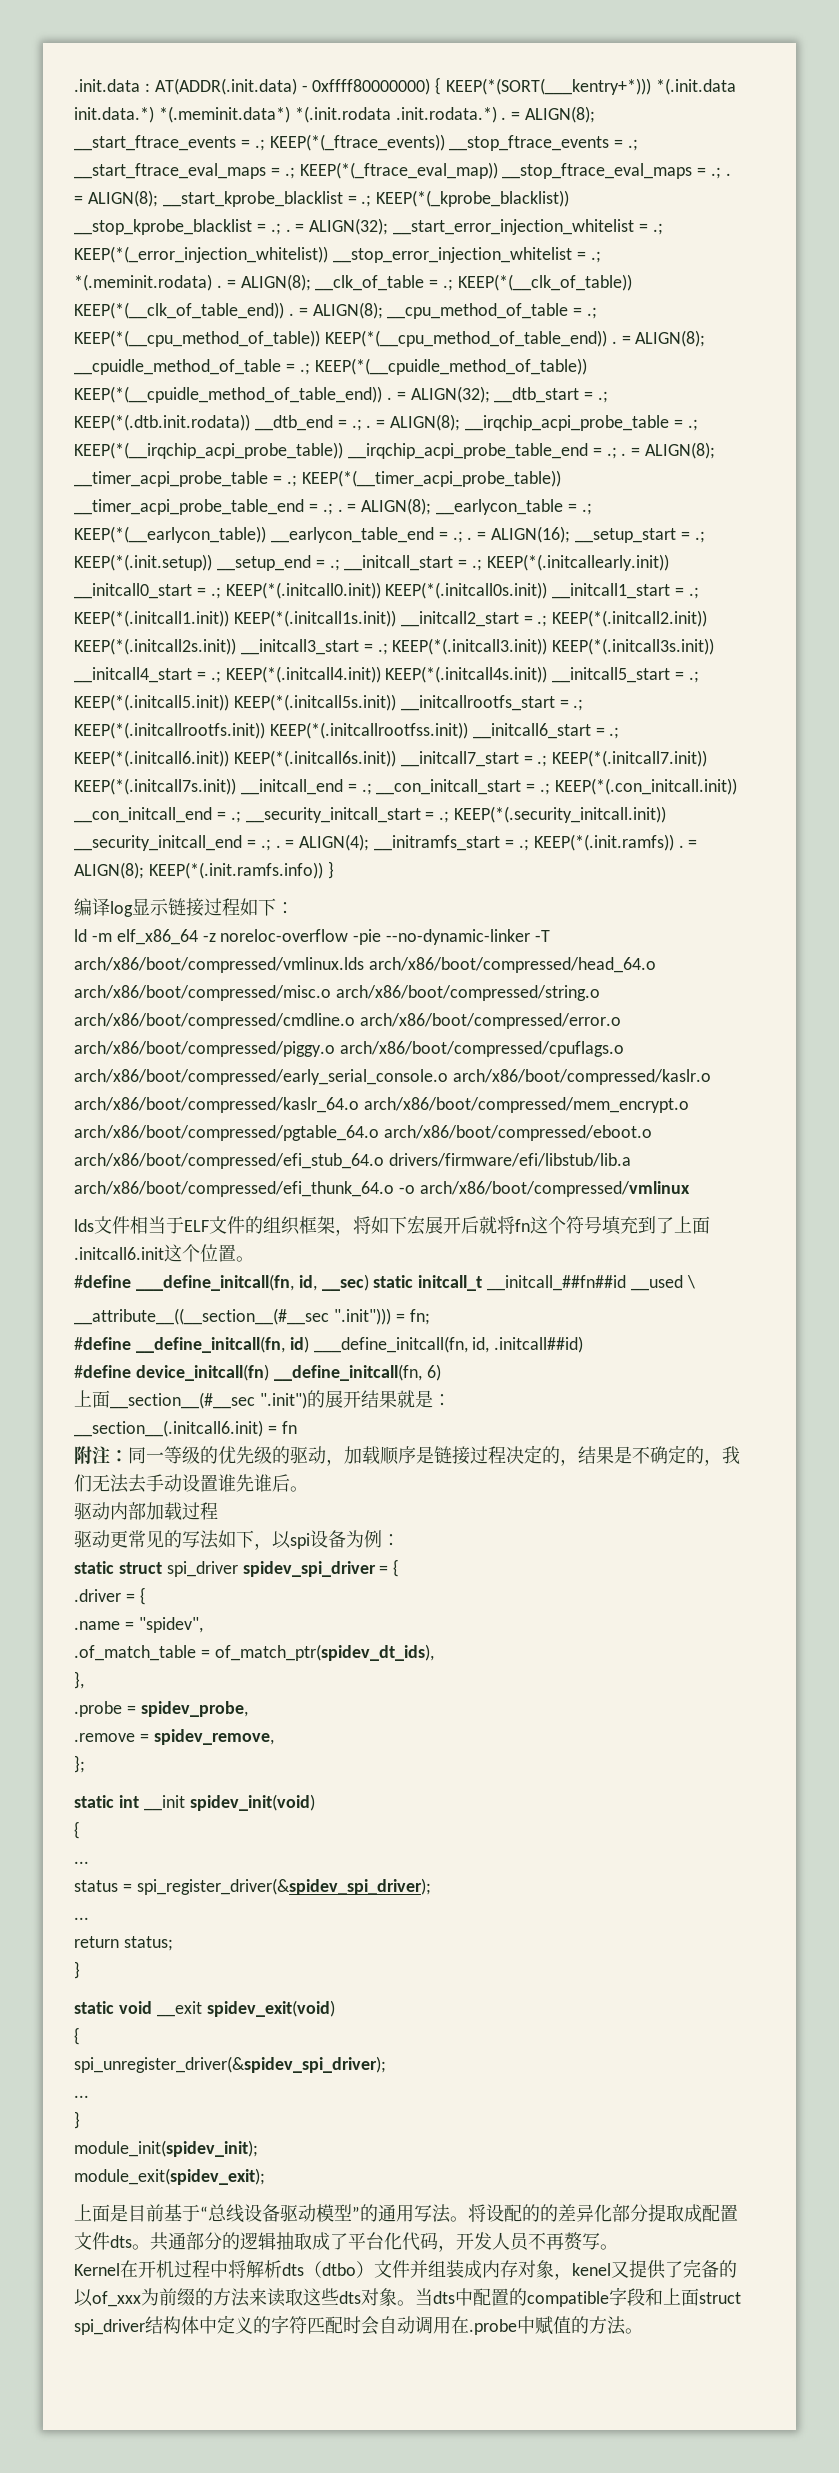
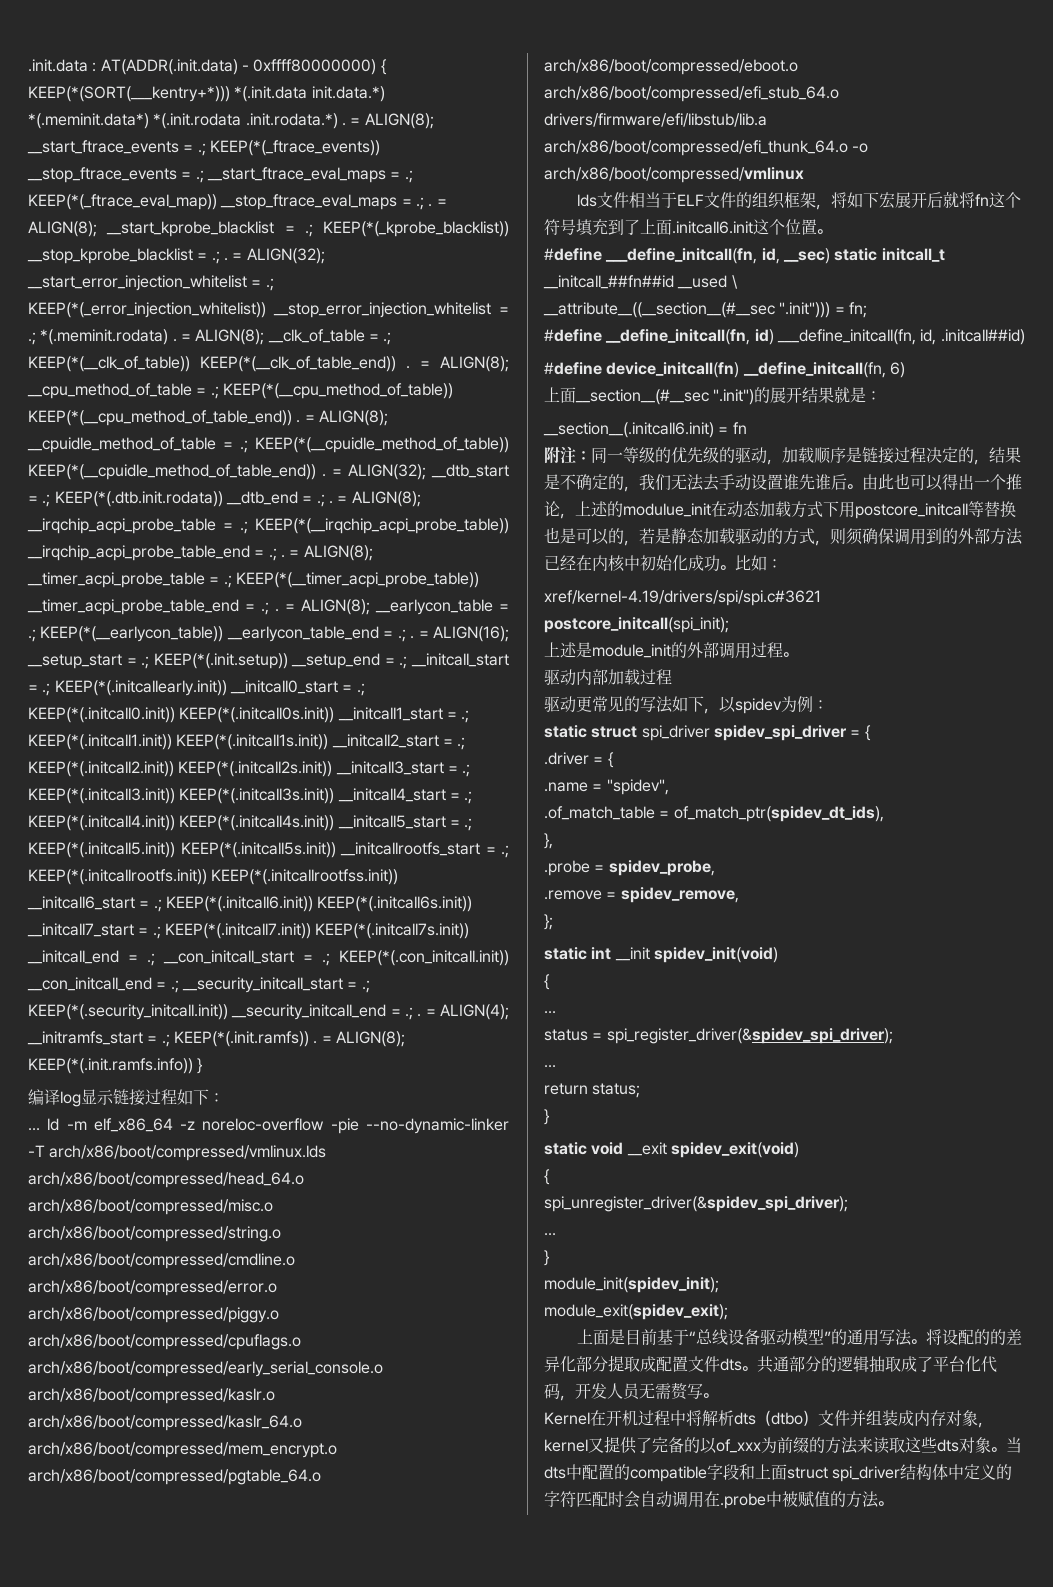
(294, 908) none -> [28,1128,40,1131] ...
(308, 1489) none -> [862,473,1022,491] [544,501,1016,519] [544,527,1023,546] [544,555,782,572] [544,590,821,606] [544,617,729,633] [544,642,798,659] 由此也可以得出一个推论，上述的modulue_init在动态加载方式下用postcore_initcall等替换也是可以的，若是静态加载驱动的方式，则须确保调用到的外部方法已经在内核中初始化成功。比如： // xref/kernel-4.19/drivers/spi/spi.c#3621 // postcore_initcall(spi_init); // 上述是module_init的外部调用过程。
[290,1530,346,1549] spi设备 -> [735,698,782,714] spidev
[528,2232,564,2250] 不再 -> [639,1383,671,1399] 无需
[572,2263,611,2276] kenel -> [544,1439,588,1452] kernel
(535, 2325) none -> [782,1491,798,1507] 被

